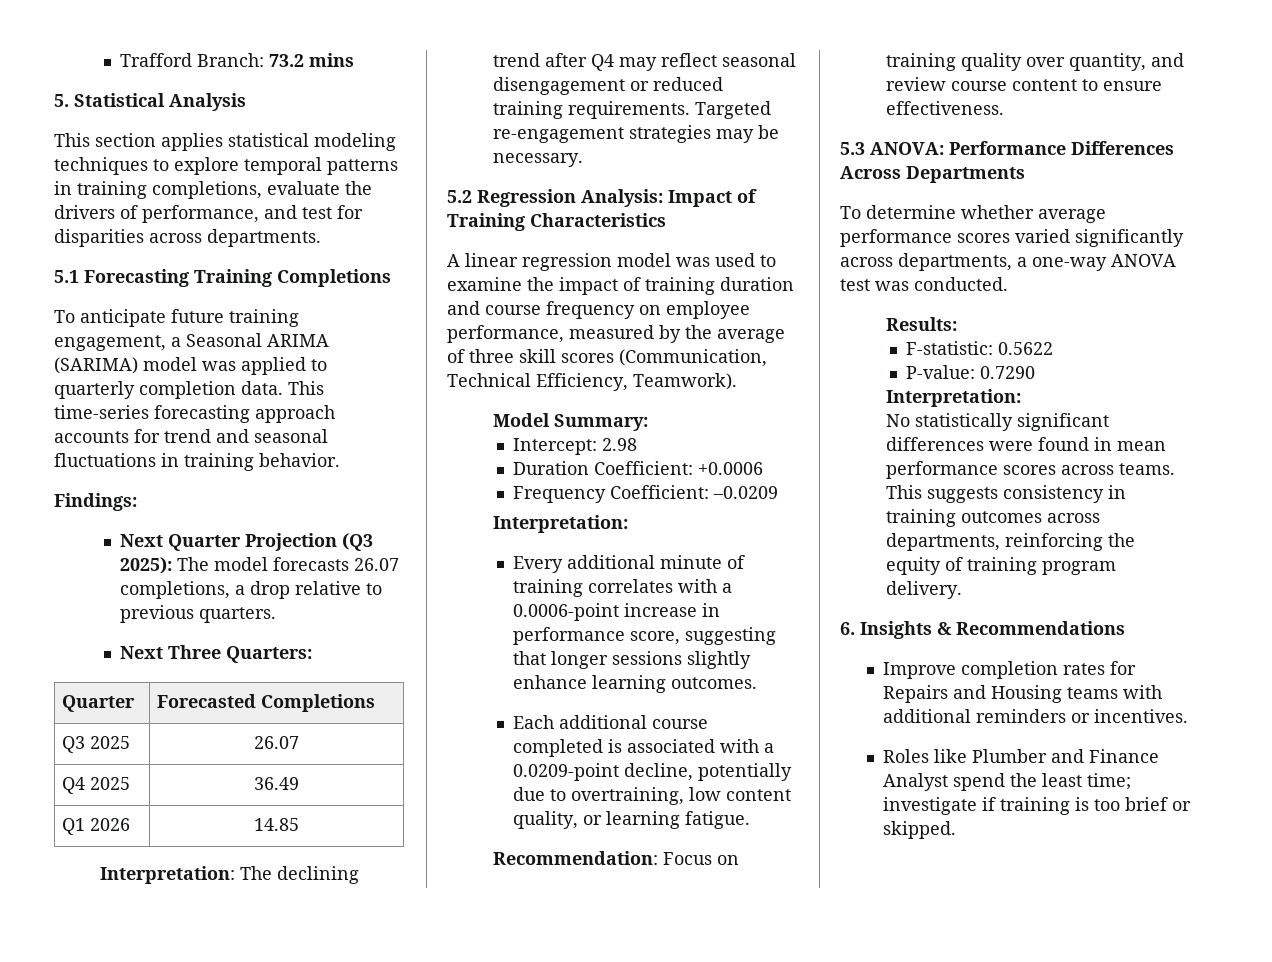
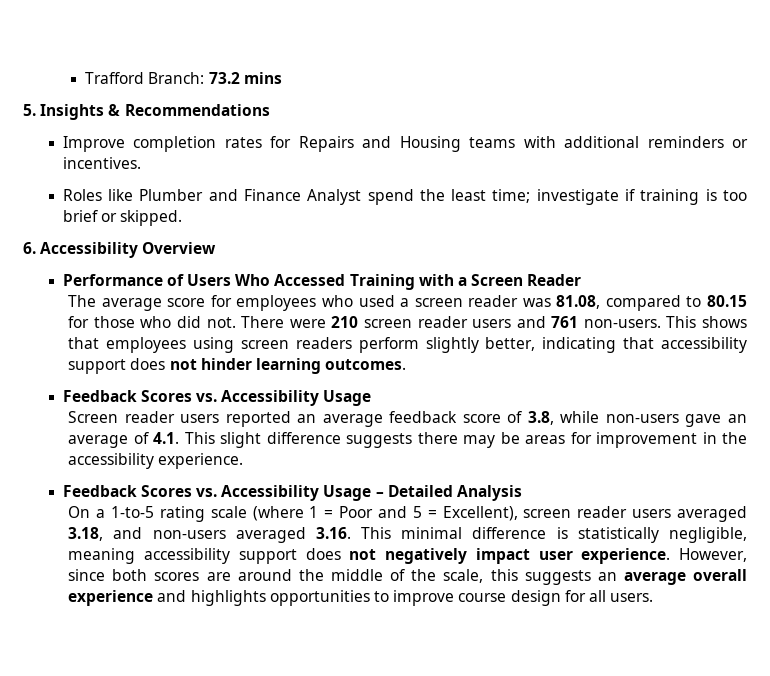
[74,93,246,111] [54,133,396,151] [54,157,398,175] [54,181,372,199] [54,205,363,223] [54,229,321,247] [54,269,391,287] [54,309,299,327] [54,333,329,351] [54,357,327,375] [54,381,324,399] [54,405,335,423] [54,429,328,443] [54,453,340,471] [54,493,137,511] [119,533,373,551] [119,557,399,574] [119,581,382,599] [119,605,276,623] [119,645,312,663] [62,695,136,712] [157,694,376,712] [62,736,131,753] [254,736,299,749] [62,777,131,794] [254,777,299,790] [62,818,131,835] [254,818,299,831] [100,866,360,884] [493,53,797,71] [493,77,724,95] [493,101,772,119] [493,125,780,143] [493,153,584,167] [447,189,757,207] [447,213,666,231] [447,253,776,271] [447,277,794,295] [447,301,750,319] [447,325,785,343] [447,349,767,367] [447,373,737,391] [493,413,649,431] [512,438,637,455] [512,461,763,475] [512,485,778,503] [493,515,629,533] [512,555,745,573] [512,579,732,597] [512,603,720,621] [512,627,776,645] [512,651,751,669] [512,675,757,693] [512,715,708,729] [512,739,774,757] [512,763,792,781] [512,787,791,805] [512,811,750,829] [493,851,740,865] [886,53,1185,71] [886,77,1163,91] [886,101,1005,115] [840,141,1174,155] [840,166,1025,183] [840,205,1106,223] [840,229,1184,247] [840,253,1176,271] [840,277,1008,291] [886,317,958,331] [905,341,1053,355] [905,365,1035,379] [886,389,1022,407] [886,413,1110,431] [886,437,1167,451] [886,461,1176,479] [886,485,1127,503] [886,509,1101,527] [886,533,1136,551] [886,557,1117,575] [886,581,963,599] [840,622,855,635] Statistical Analysis // This section applies statistical modeling techniques to explore temporal patterns in training completions, evaluate the drivers of performance, and test for disparities across departments. // 5.1 Forecasting Training Completions // To anticipate future training engagement, a Seasonal ARIMA (SARIMA) model was applied to quarterly completion data. This time-series forecasting approach accounts for trend and seasonal fluctuations in training behavior. // Findings: // Next Quarter Projection (Q3 2025): The model forecasts 26.07 completions, a drop relative to previous quarters. // Next Three Quarters: // Quarter | Forecasted Completions // Q3 2025 | 26.07 // Q4 2025 | 36.49 // Q1 2026 | 14.85 // Interpretation: The declining trend after Q4 may reflect seasonal disengagement or reduced training requirements. Targeted re-engagement strategies may be necessary. // 5.2 Regression Analysis: Impact of Training Characteristics // A linear regression model was used to examine the impact of training duration and course frequency on employee performance, measured by the average of three skill scores (Communication, Technical Efficiency, Teamwork). // Model Summary: // Intercept: 2.98 // Duration Coefficient: +0.0006 // Frequency Coefficient: –0.0209 // Interpretation: // Every additional minute of training correlates with a 0.0006-point increase in performance score, suggesting that longer sessions slightly enhance learning outcomes. // Each additional course completed is associated with a 0.0209-point decline, potentially due to overtraining, low content quality, or learning fatigue. // Recommendation: Focus on training quality over quantity, and review course content to ensure effectiveness. // 5.3 ANOVA: Performance Differences Across Departments // To determine whether average performance scores varied significantly across departments, a one-way ANOVA test was conducted. // Results: // F-statistic: 0.5622 // P-value: 0.7290 // Interpretation: // No statistically significant differences were found in mean performance scores across teams. This suggests consistency in training outcomes across departments, reinforcing the equity of training program delivery. // 6. -> (36, 110) none
(956, 830) none -> [23,242,217,258] [62,274,582,290] [68,295,747,311] [68,316,747,328] [68,337,747,353] [68,358,407,374] [62,390,372,406] [68,411,748,427] [68,432,747,448] [68,453,244,469] [62,485,522,501] [68,506,747,522] [68,527,747,543] [68,548,747,564] [68,569,747,585] [68,590,654,606] // 6. Accessibility Overview // Performance of Users Who Accessed Training with a Screen Reader // The average score for employees who used a screen reader was 81.08, compared to 80.15 for those who did not. There were 210 screen reader users and 761 non-users. This shows that employees using screen readers perform slightly better, indicating that accessibility support does not hinder learning outcomes. // Feedback Scores vs. Accessibility Usage // Screen reader users reported an average feedback score of 3.8, while non-users gave an average of 4.1. This slight difference suggests there may be areas for improvement in the accessibility experience. // Feedback Scores vs. Accessibility Usage – Detailed Analysis // On a 1-to-5 rating scale (where 1 = Poor and 5 = Excellent), screen reader users averaged 3.18, and non-users averaged 3.16. This minimal difference is statistically negligible, meaning accessibility support does not negatively impact user experience. However, since both scores are around the middle of the scale, this suggests an average overall experience and highlights opportunities to improve course design for all users.

